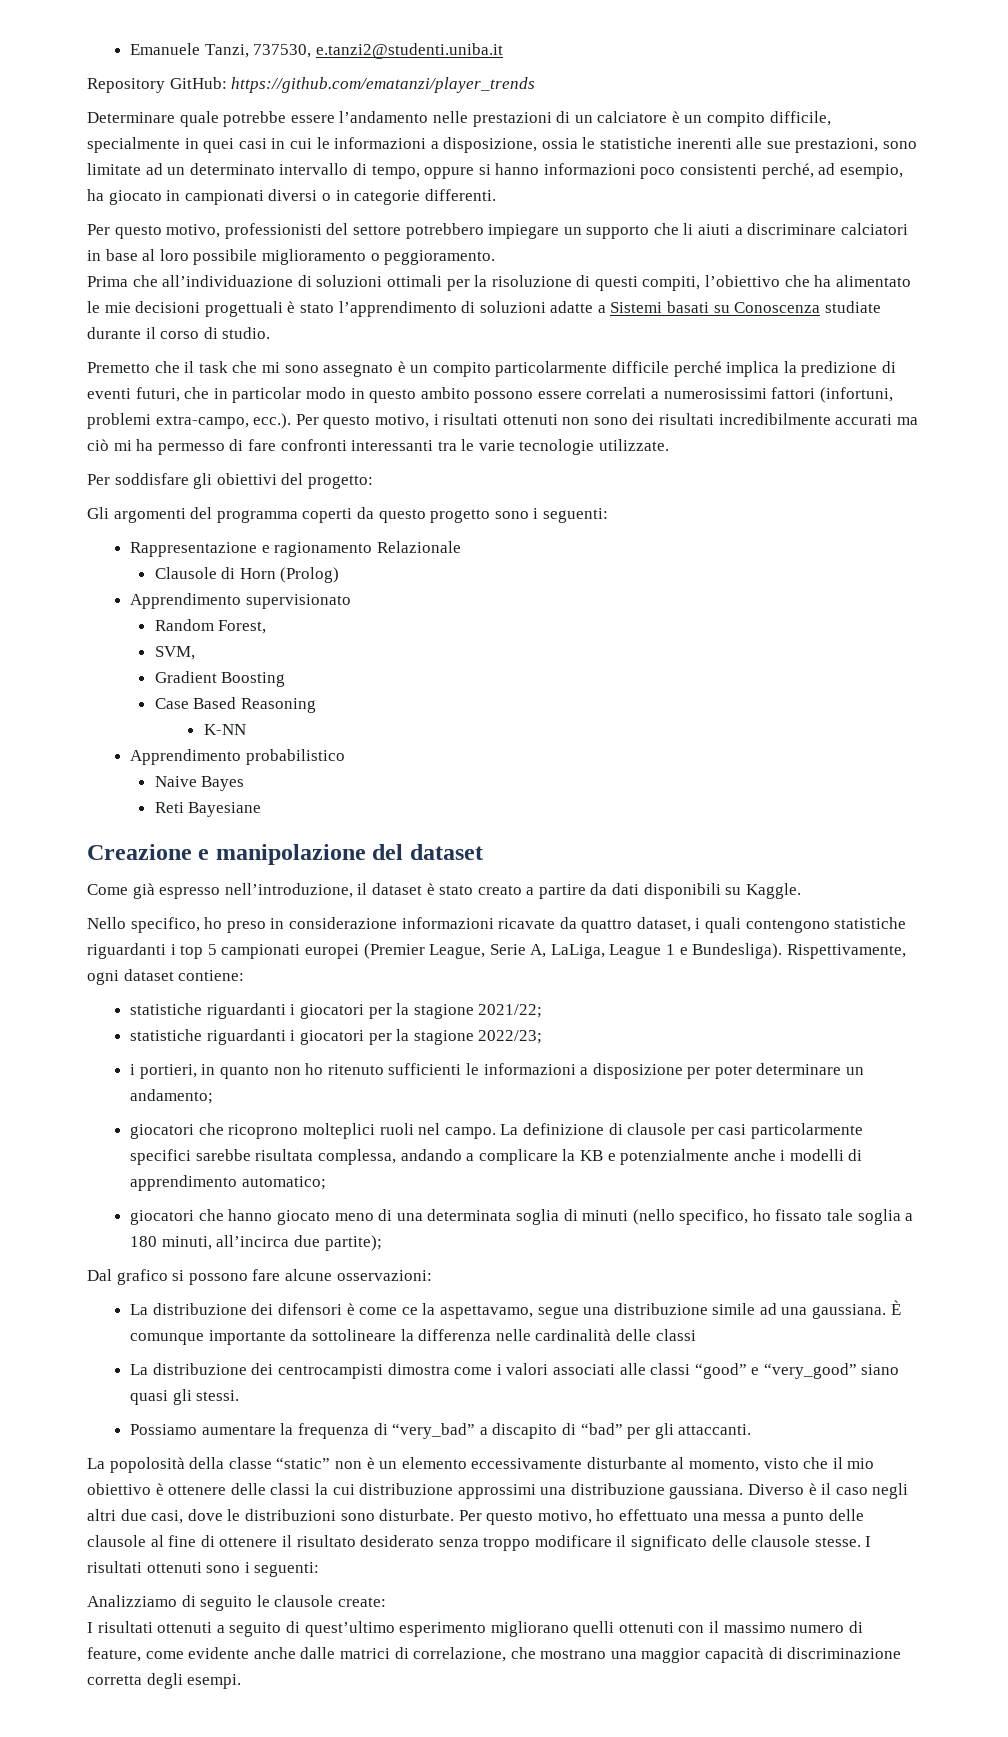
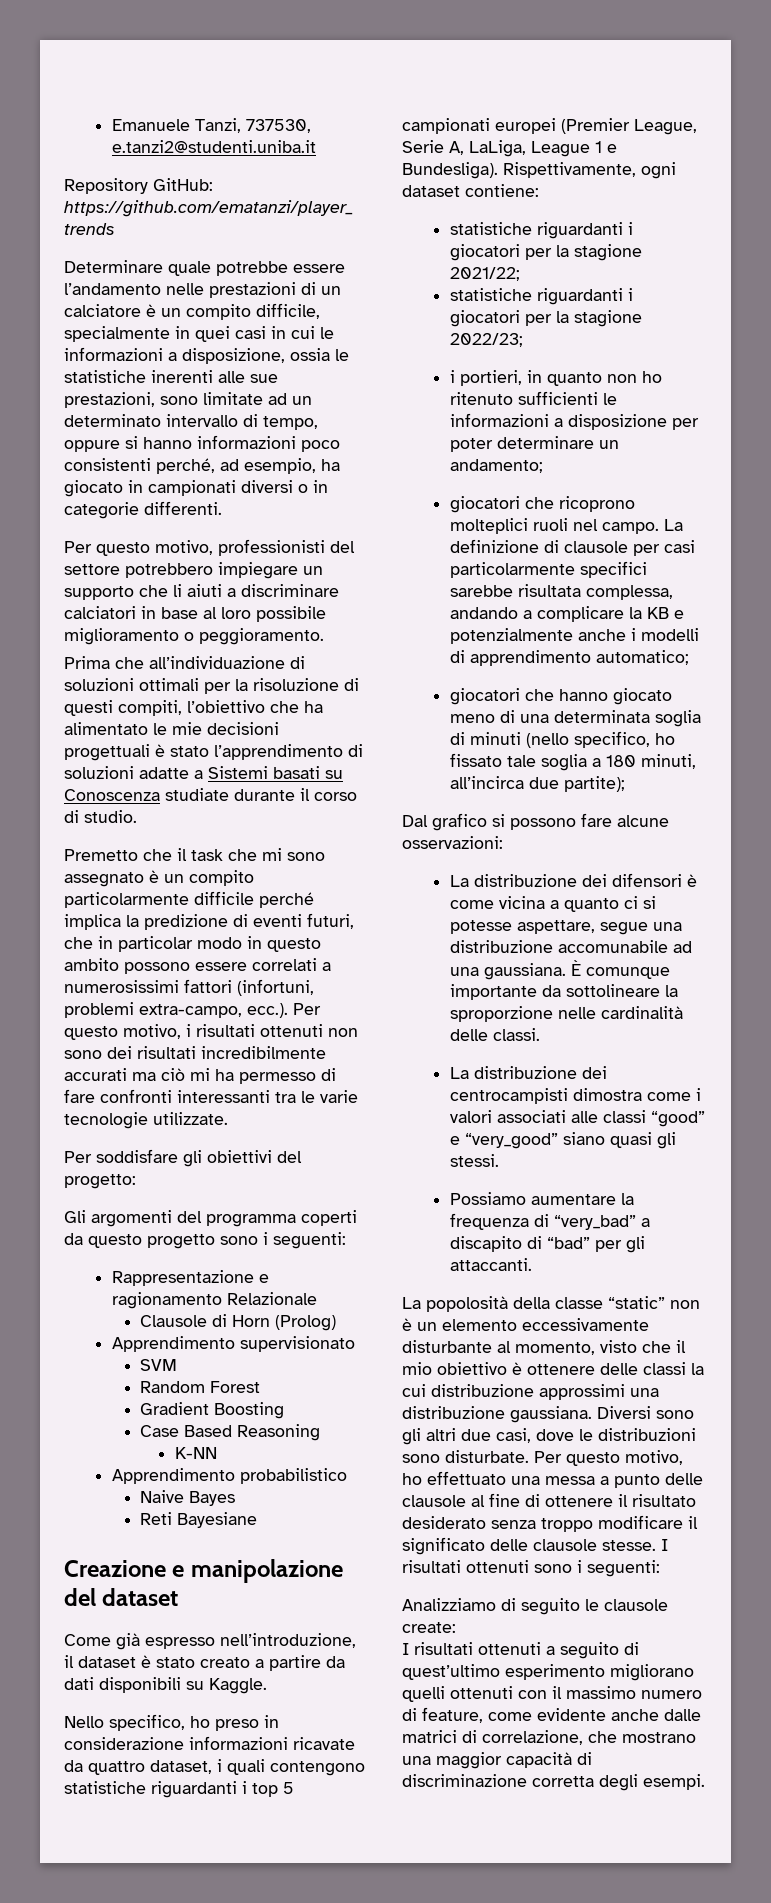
(351, 601) none -> [140,1359,178,1371] // SVM
[218,620,267,634] [154,646,195,660] Forest, // SVM, -> [210,1381,261,1393] Forest
[401,1303,533,1319] ce la aspettavamo, -> [498,896,656,912] [449,920,595,934] vicina a quanto ci si potesse aspettare,
[712,1303,756,1315] simile -> [557,940,668,953] accomunabile
[418,1329,492,1341] differenza -> [449,1006,553,1022] sproporzione
[655,1329,696,1341] classi -> [492,1028,540,1041] classi.
[748,1483,909,1499] Diverso è il caso negli -> [597,1406,694,1419] [402,1428,421,1445] Diversi sono gli

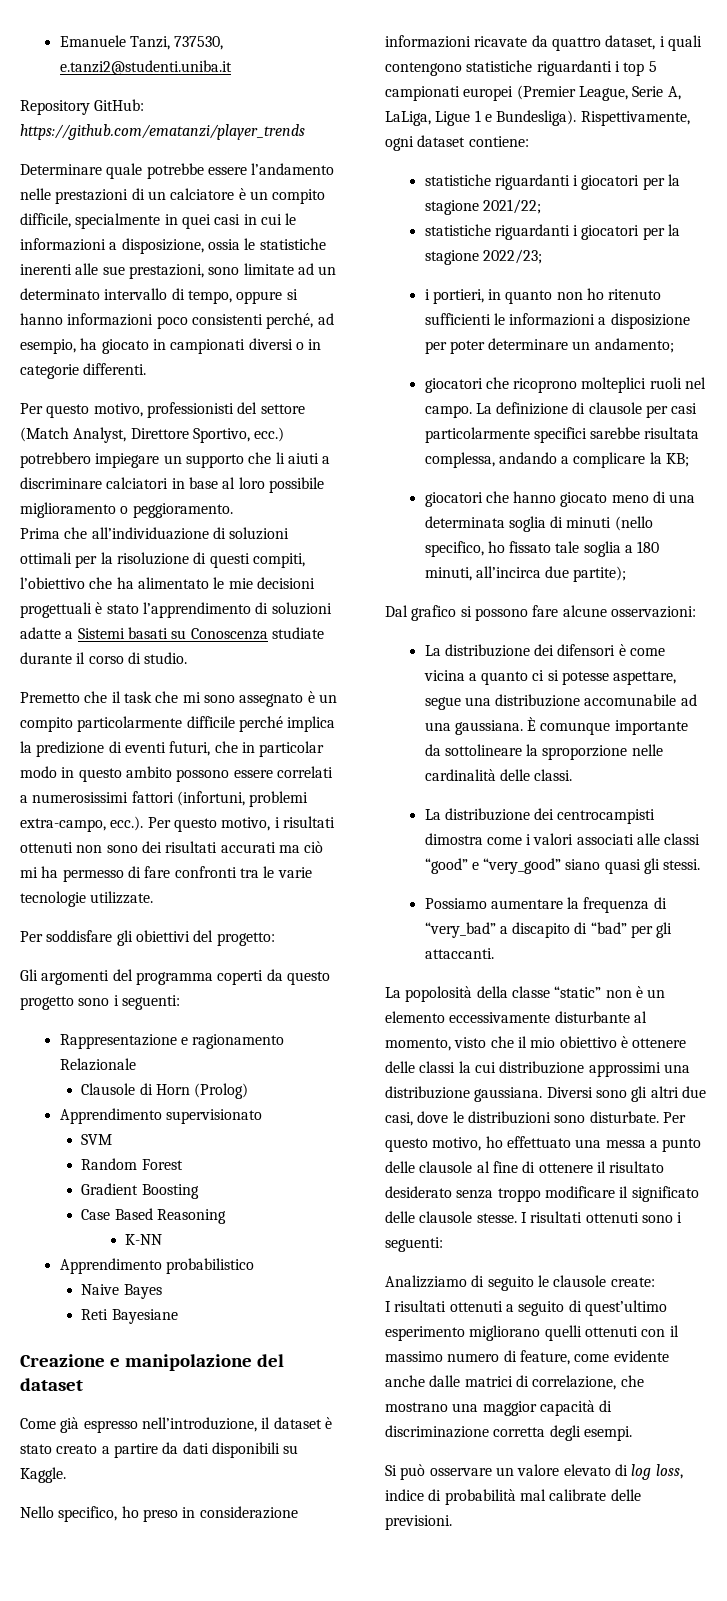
(120, 569) none -> [20,427,285,443] (Match Analyst, Direttore Sportivo, ecc.)
[201,1046,326,1059] incredibilmente -> (218, 847) none
[177,1090,270,1103] interessanti -> (237, 872) none
[531,141,590,157] League -> [435,111,471,126] Ligue
[646,607,684,619] [449,628,699,644] [449,650,689,666] KB e potenzialmente anche i modelli di apprendimento automatico; -> [666,453,690,467] KB;
(705, 1782) none -> [385,1464,683,1480] [385,1489,641,1505] [385,1515,452,1530] // Si può osservare un valore elevato di log loss, indice di probabilità mal calibrate delle previsioni.

